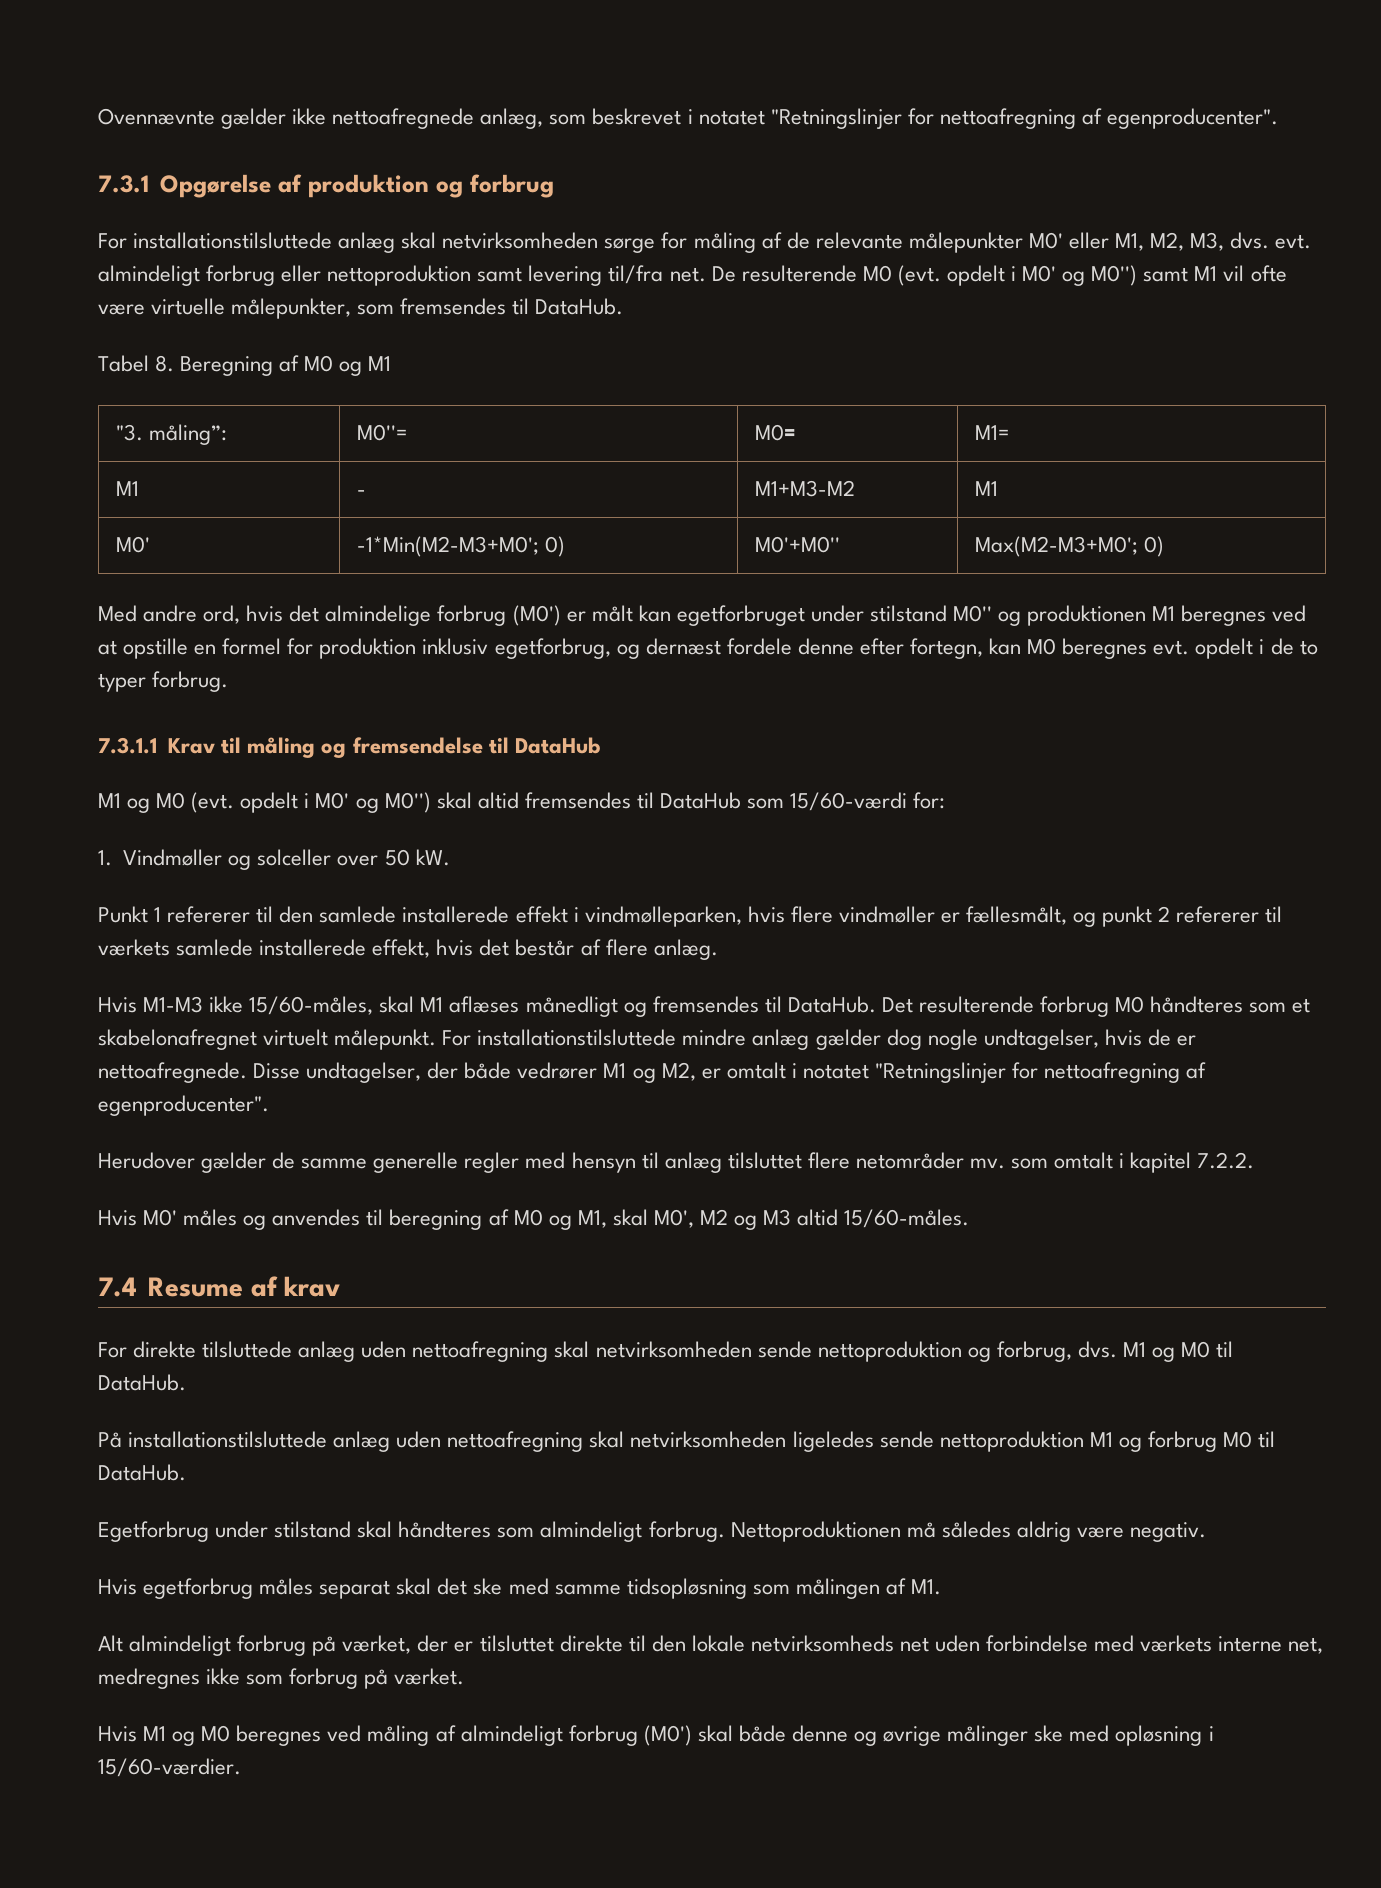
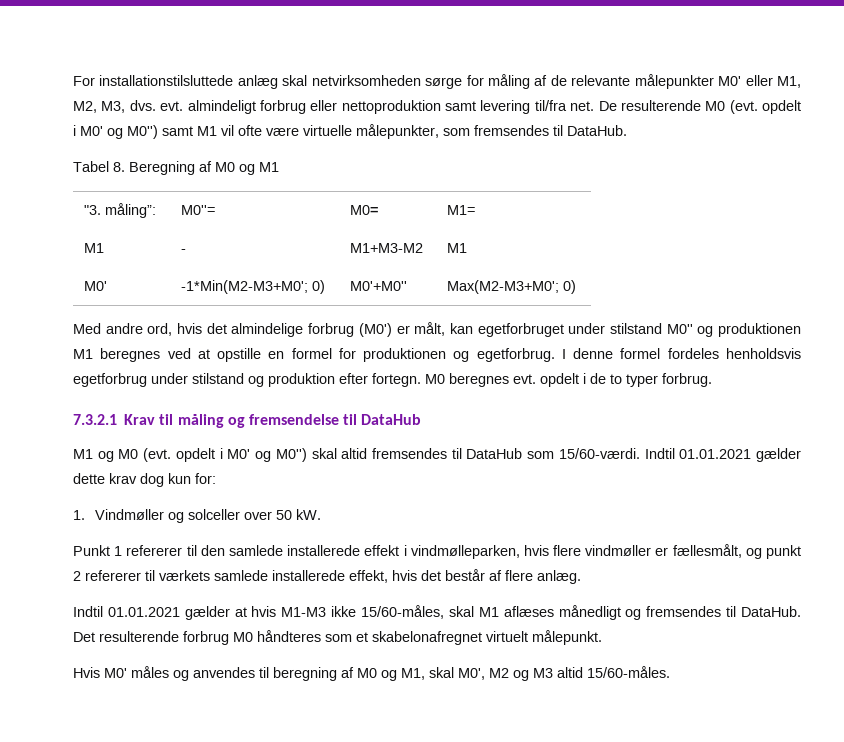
[98,108,1278,129] [98,174,555,198] Ovennævnte gælder ikke nettoafregnede anlæg, som beskrevet i notatet "Retningslinjer for nettoafregning af egenproducenter". // 7.3.1 Opgørelse af produktion og forbrug // -> (73, 81) none
[591,605,633,622] målt -> [414,322,446,336] målt,
[319,638,1022,659] produktion inklusiv egetforbrug, og dernæst fordele denne efter fortegn, kan -> [363,348,801,362] [73,373,421,387] produktionen og egetforbrug. I denne formel fordeles henholdsvis egetforbrug under stilstand og produktion efter fortegn.
[98,737,157,754] 7.3.1.1 -> [73,414,117,425] 7.3.2.1
[790,792,908,811] 15/60-værdi -> [558,448,801,462] [73,473,191,487] 15/60-værdi. Indtil 01.01.2021 gælder dette krav dog kun
[98,997,137,1013] Hvis -> [73,606,277,620] Indtil 01.01.2021 gælder at hvis
[442,1029,1196,1050] [98,1062,1207,1083] [98,1095,269,1116] [98,1152,1255,1173] For installationstilsluttede mindre anlæg gælder dog nogle undtagelser, hvis de er nettoafregnede. Disse undtagelser, der både vedrører M1 og M2, er omtalt i notatet "Retningslinjer for nettoafregning af egenproducenter". // Herudover gælder de samme generelle regler med hensyn til anlæg tilsluttet flere netområder mv. som omtalt i kapitel 7.2.2. -> (602, 637) none
[98,1276,341,1297] [98,1341,1234,1362] [98,1374,186,1391] [98,1431,1276,1452] [98,1464,186,1481] [98,1521,1206,1542] [98,1578,941,1599] [98,1635,1324,1656] [98,1668,465,1689] [98,1725,1214,1746] [98,1758,241,1777] // 7.4 Resume af krav // For direkte tilsluttede anlæg uden nettoafregning skal netvirksomheden sende nettoproduktion og forbrug, dvs. M1 og M0 til DataHub. // På installationstilsluttede anlæg uden nettoafregning skal netvirksomheden ligeledes sende nettoproduktion M1 og forbrug M0 til DataHub. // Egetforbrug under stilstand skal håndteres som almindeligt forbrug. Nettoproduktionen må således aldrig være negativ. // Hvis egetforbrug måles separat skal det ske med samme tidsopløsning som målingen af M1. // Alt almindeligt forbrug på værket, der er tilsluttet direkte til den lokale netvirksomheds net uden forbindelse med værkets interne net, medregnes ikke som forbrug på værket. // Hvis M1 og M0 beregnes ved måling af almindeligt forbrug (M0') skal både denne og øvrige målinger ske med opløsning i 15/60-værdier. -> (670, 672) none

